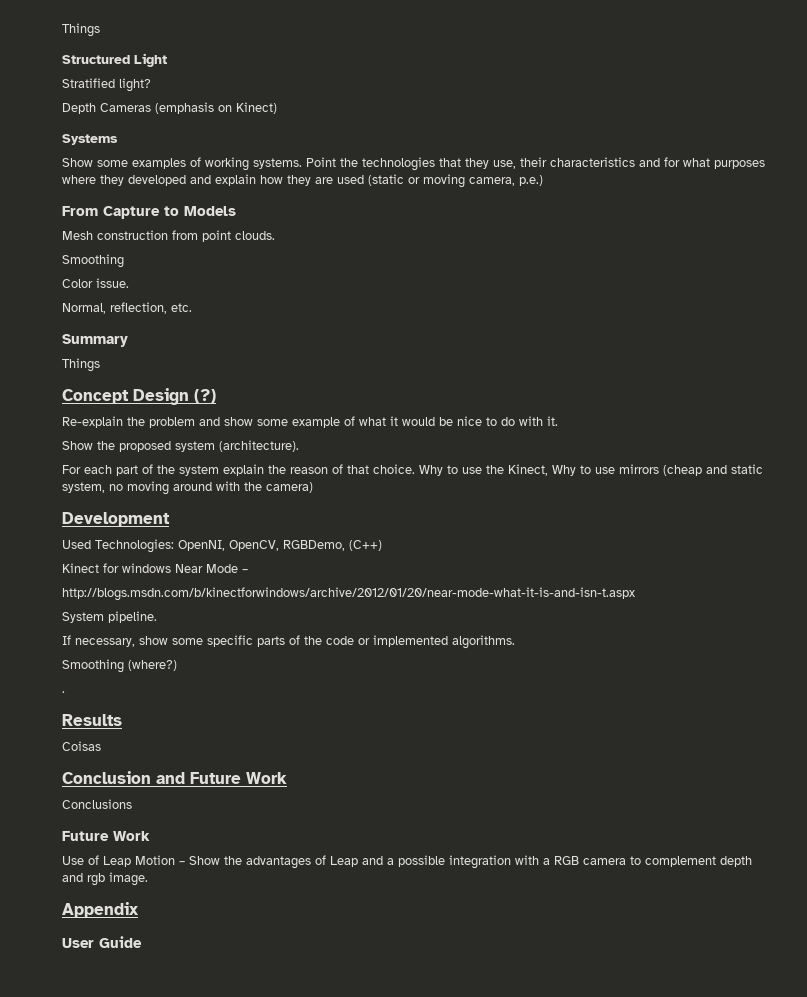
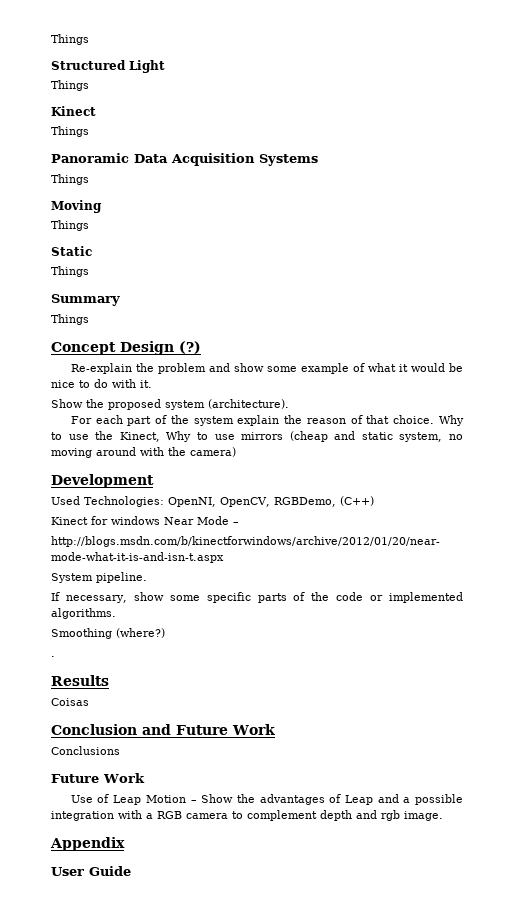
[62,78,151,92] [62,102,277,114] [62,134,118,145] [62,157,765,171] [62,174,543,188] [62,206,236,219] [62,230,275,242] [62,254,124,268] [62,278,129,288] [62,302,192,314] Stratified light? // Depth Cameras (emphasis on Kinect) // Systems // Show some examples of working systems. Point the technologies that they use, their characteristics and for what purposes where they developed and explain how they are used (static or moving camera, p.e.) // From Capture to Models // Mesh construction from point clouds. // Smoothing // Color issue. // Normal, reflection, etc. -> [51,80,89,91] [51,106,96,116] [51,126,89,137] [51,153,318,166] [51,174,89,185] [51,200,102,213] [51,220,89,231] [51,246,92,256] [51,266,89,277] Things // Kinect // Things // Panoramic Data Acquisition Systems // Things // Moving // Things // Static // Things

